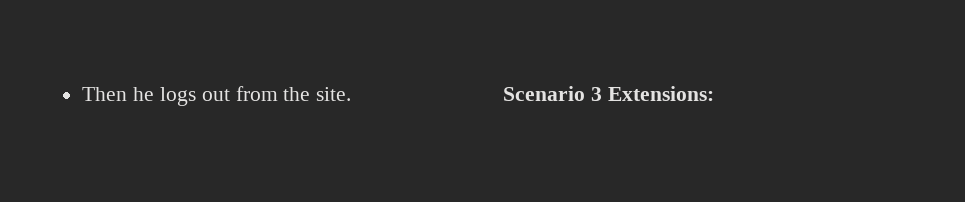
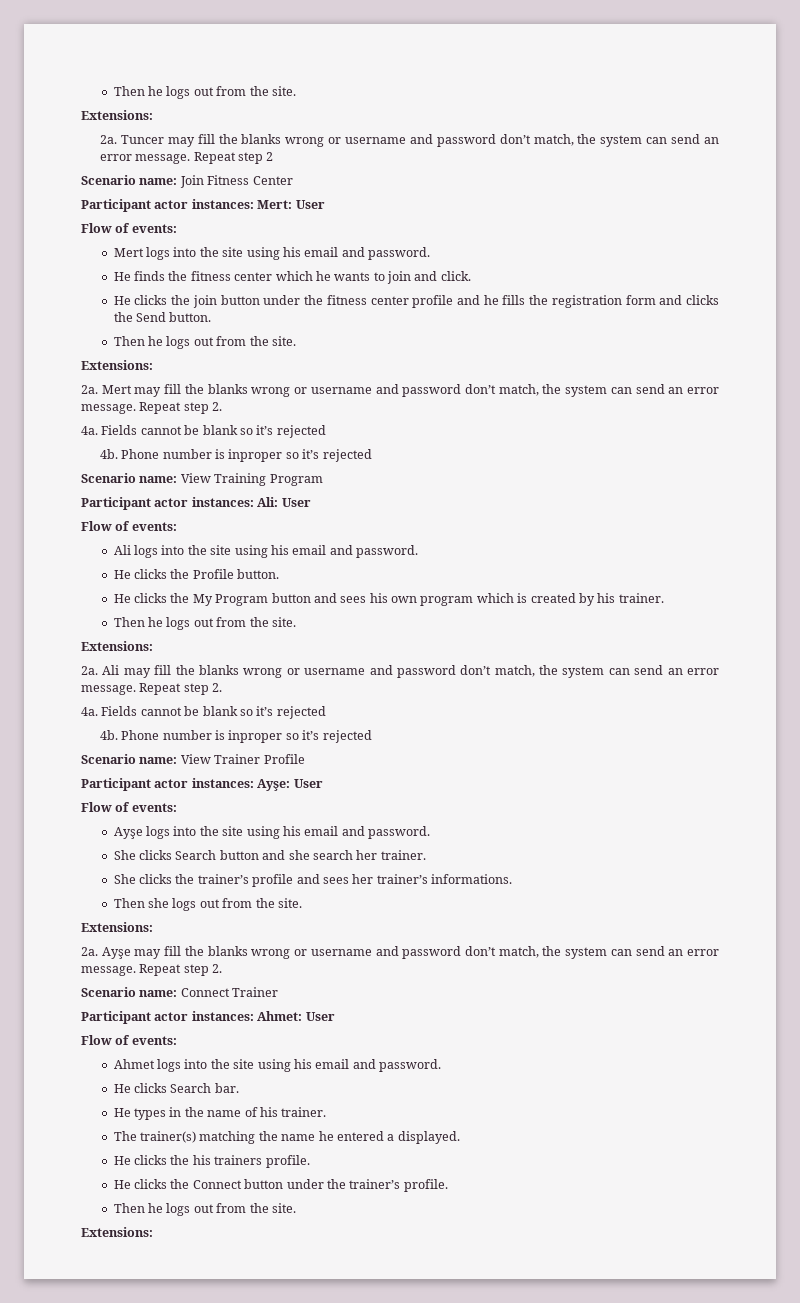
[82,86,352,106] [503,86,602,101] Then he logs out from the site. // Scenario 3 -> [113,86,296,99] [81,110,153,120] [99,134,720,147] [99,152,274,164] [81,175,293,188] [81,199,325,212] [81,223,177,233] [113,247,431,260] [113,271,471,284] [113,295,719,308] [113,312,212,322] [113,336,296,349] [81,360,153,370] [81,384,719,397] [81,402,223,414] [81,425,326,438] [99,449,372,462] [81,473,323,486] [81,497,311,510] [81,521,177,531] [113,545,419,558] [113,569,280,579] [113,593,664,606] [113,617,296,630] [81,641,153,651] [81,665,720,678] [81,683,223,695] [81,706,326,719] [99,730,372,743] [81,754,305,764] [81,778,323,791] [81,802,177,812] [113,826,431,839] [113,850,426,860] [113,874,513,887] [113,898,302,911] [81,922,153,932] [81,946,719,959] [81,964,223,976] [81,987,279,997] [81,1011,335,1024] [81,1035,177,1045] [113,1059,442,1072] [113,1083,239,1093] [113,1107,327,1120] [113,1131,460,1144] [113,1155,310,1168] [113,1179,448,1192] [113,1203,296,1216] Then he logs out from the site. // Extensions: // 2a. Tuncer may fill the blanks wrong or username and password don’t match, the system can send an error message. Repeat step 2 // Scenario name: Join Fitness Center // Participant actor instances: Mert: User // Flow of events: // Mert logs into the site using his email and password. // He finds the fitness center which he wants to join and click. // He clicks the join button under the fitness center profile and he fills the registration form and clicks the Send button. // Then he logs out from the site. // Extensions: // 2a. Mert may fill the blanks wrong or username and password don’t match, the system can send an error message. Repeat step 2. // 4a. Fields cannot be blank so it’s rejected // 4b. Phone number is inproper so it’s rejected // Scenario name: View Training Program // Participant actor instances: Ali: User // Flow of events: // Ali logs into the site using his email and password. // He clicks the Profile button. // He clicks the My Program button and sees his own program which is created by his trainer. // Then he logs out from the site. // Extensions: // 2a. Ali may fill the blanks wrong or username and password don’t match, the system can send an error message. Repeat step 2. // 4a. Fields cannot be blank so it’s rejected // 4b. Phone number is inproper so it’s rejected // Scenario name: View Trainer Profile // Participant actor instances: Ayşe: User // Flow of events: // Ayşe logs into the site using his email and password. // She clicks Search button and she search her trainer. // She clicks the trainer’s profile and sees her trainer’s informations. // Then she logs out from the site. // Extensions: // 2a. Ayşe may fill the blanks wrong or username and password don’t match, the system can send an error message. Repeat step 2. // Scenario name: Connect Trainer // Participant actor instances: Ahmet: User // Flow of events: // Ahmet logs into the site using his email and password. // He clicks Search bar. // He types in the name of his trainer. // The trainer(s) matching the name he entered a displayed. // He clicks the his trainers profile. // He clicks the Connect button under the trainer’s profile. // Then he logs out from the site. //

